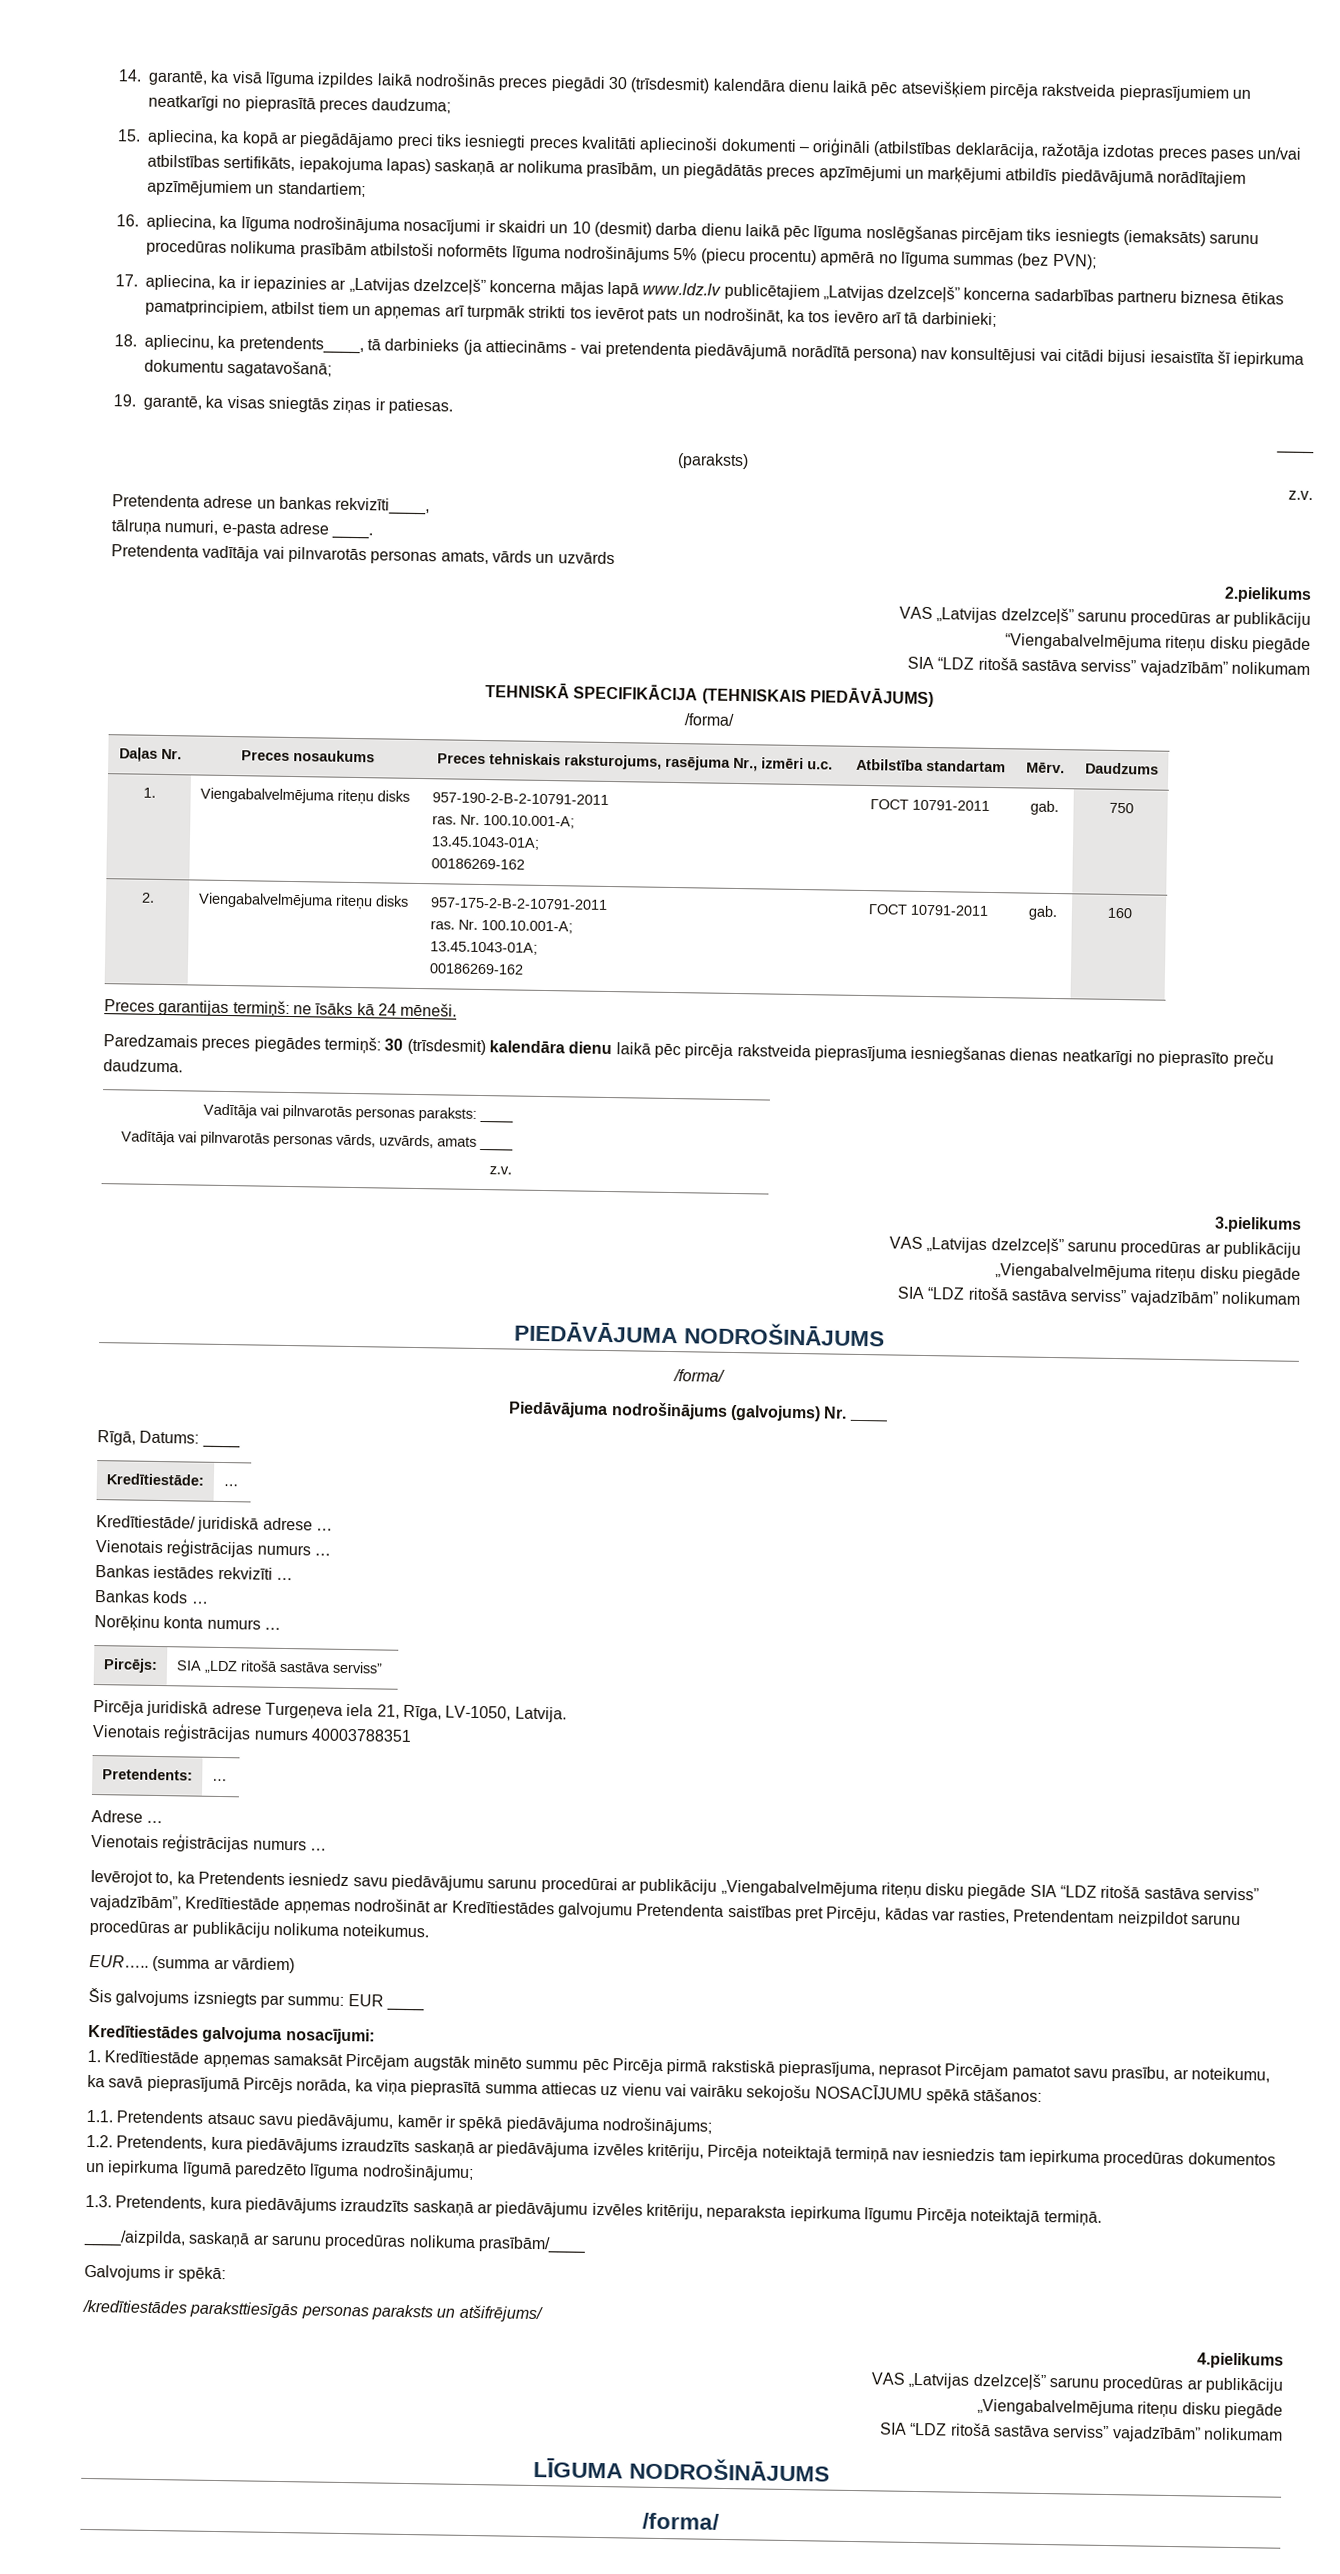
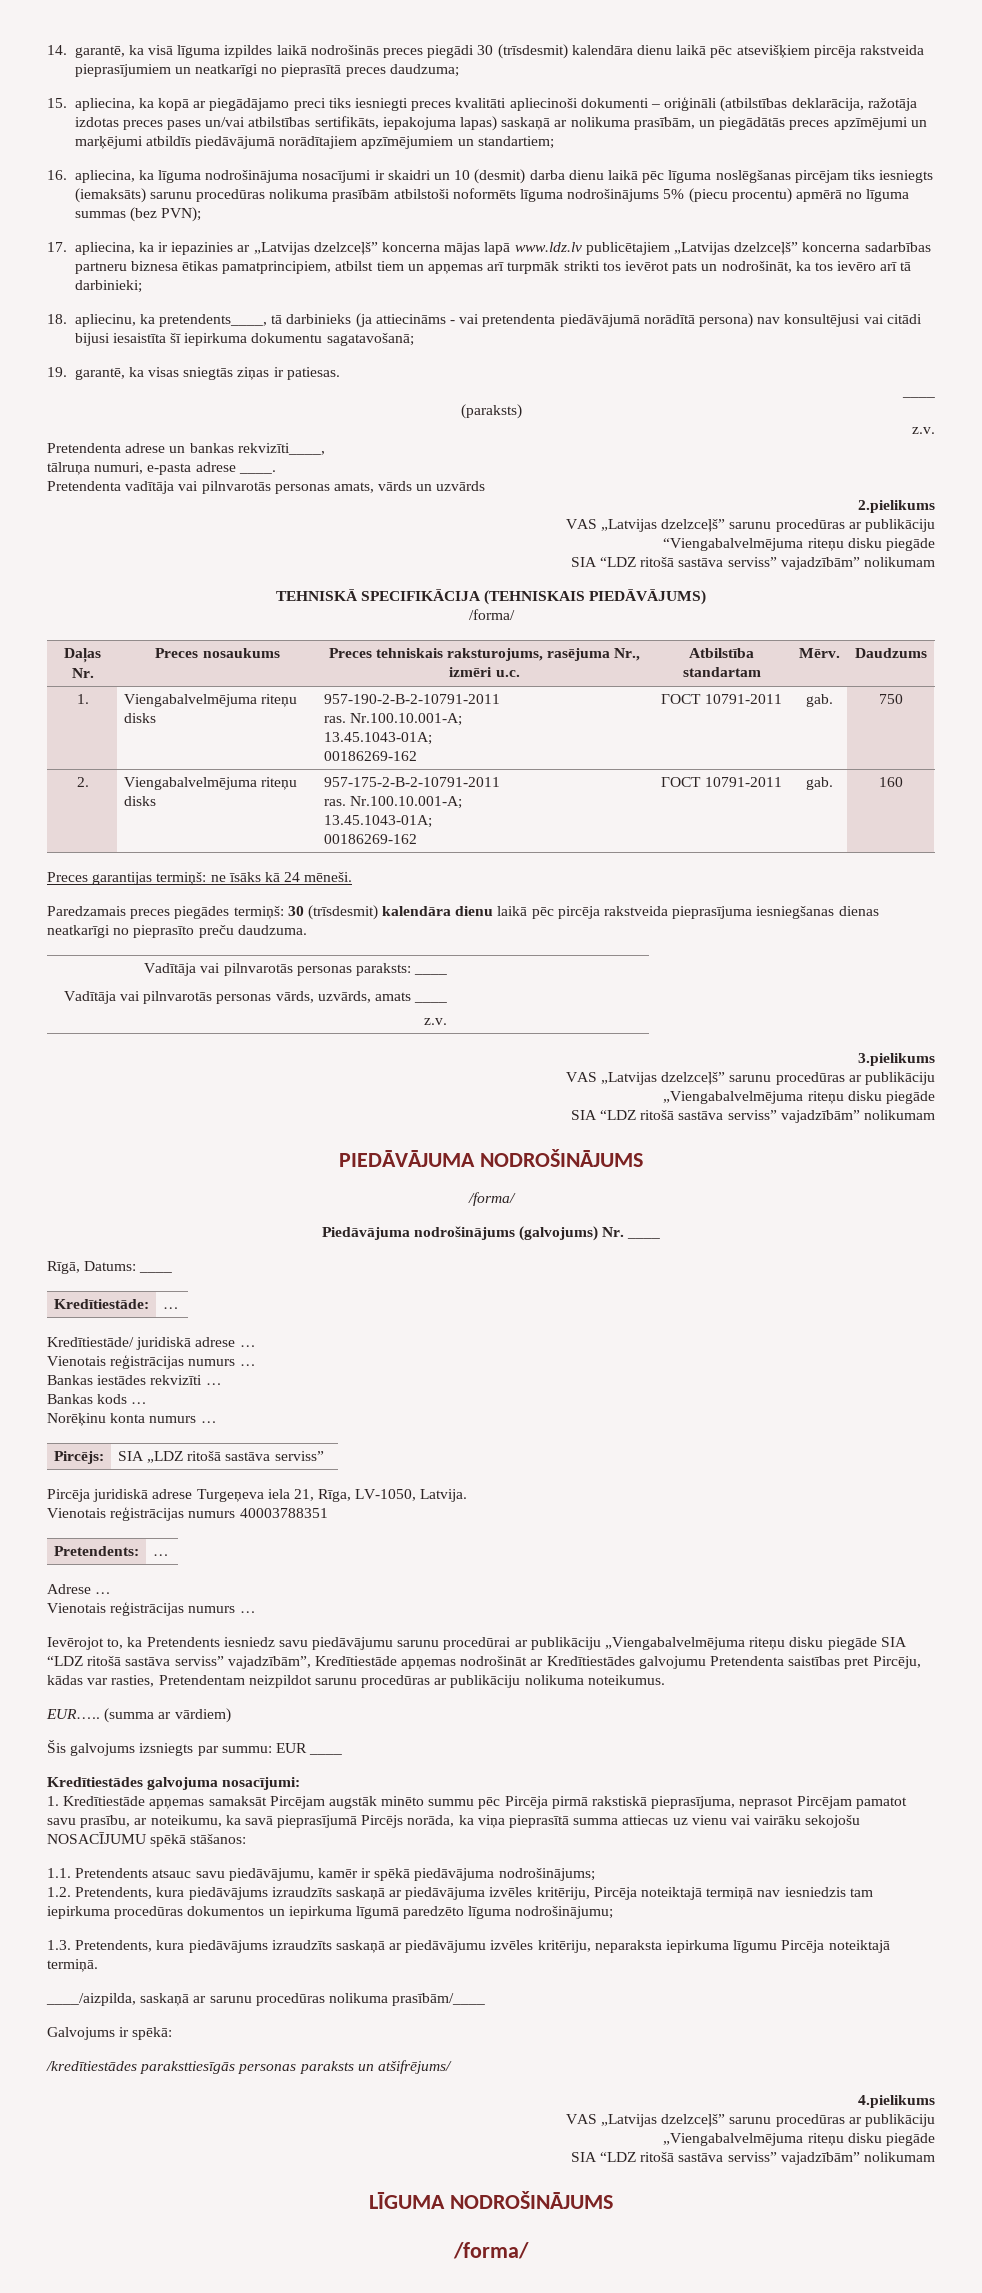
[459,814,575,829] Nr. 100.10.001-A; -> [350,713,463,726] Nr.100.10.001-A;
[457,919,573,934] Nr. 100.10.001-A; -> [350,796,463,809] Nr.100.10.001-A;

